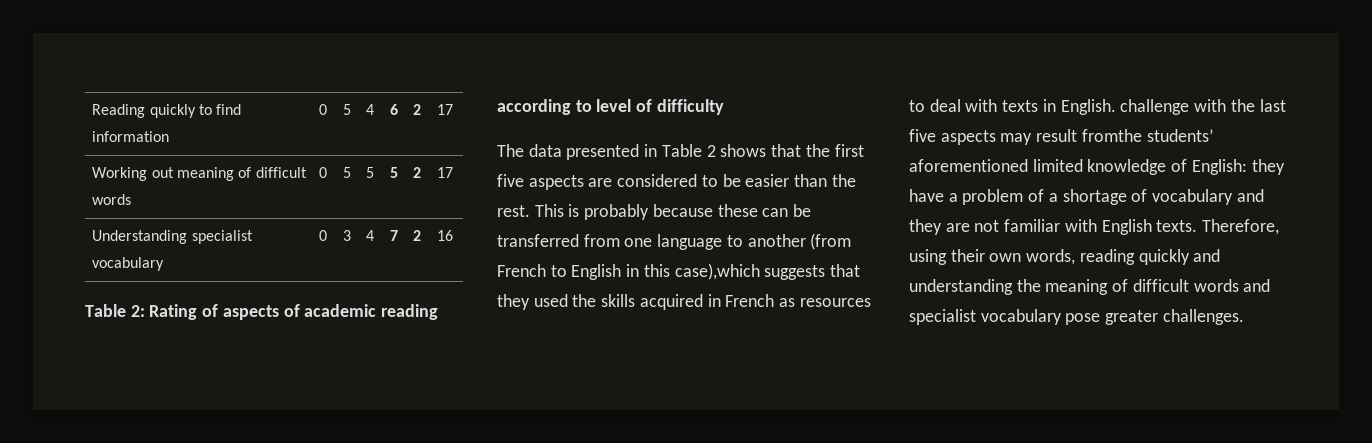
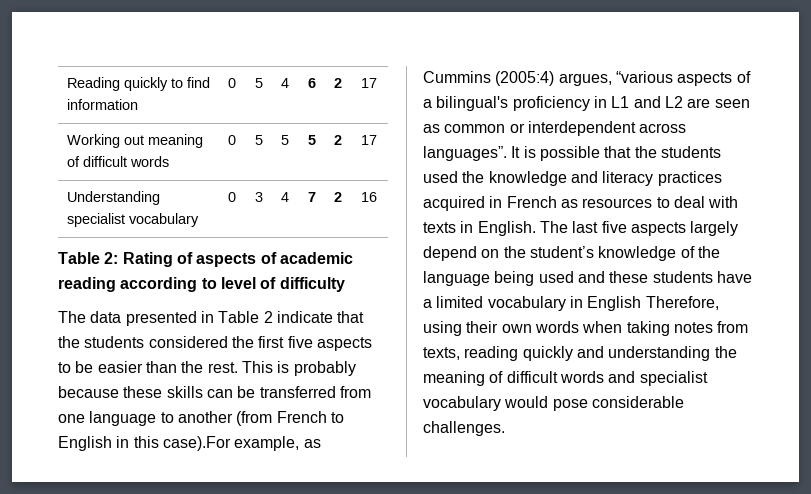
[720,144,830,157] shows that the -> [276,311,365,323] [58,336,254,348] indicate that the students considered the
[588,174,698,187] are considered -> (372, 344) none
(758, 210) none -> [166,386,203,398] skills
[674,263,861,280] [497,294,636,310] case),which suggests that they used the skills -> [162,436,321,451] [423,71,751,86] [423,96,750,111] [423,121,687,136] [423,146,721,161] [423,171,722,186] case).For example, as Cummins (2005:4) argues, “various aspects of a bilingual's proficiency in L1 and L2 are seen as common or interdependent across languages”. It is possible that the students used the knowledge and literacy practices
[1120,99,1286,115] [909,129,1213,145] [909,159,1285,175] [909,189,1264,205] [909,219,1280,235] [909,249,1076,265] challenge with the last five aspects may result fromthe students’ aforementioned limited knowledge of English: they have a problem of a shortage of vocabulary and they are not familiar with English texts. Therefore, using their own words, -> [539,221,739,236] [423,246,720,261] [423,271,752,286] [423,296,719,311] [423,321,749,336] [423,347,460,360] The last five aspects largely depend on the student’s knowledge of the language being used and these students have a limited vocabulary in English Therefore, using their own words when taking notes from texts,
[1065,310,1159,325] pose greater -> [504,396,684,411] would pose considerable

